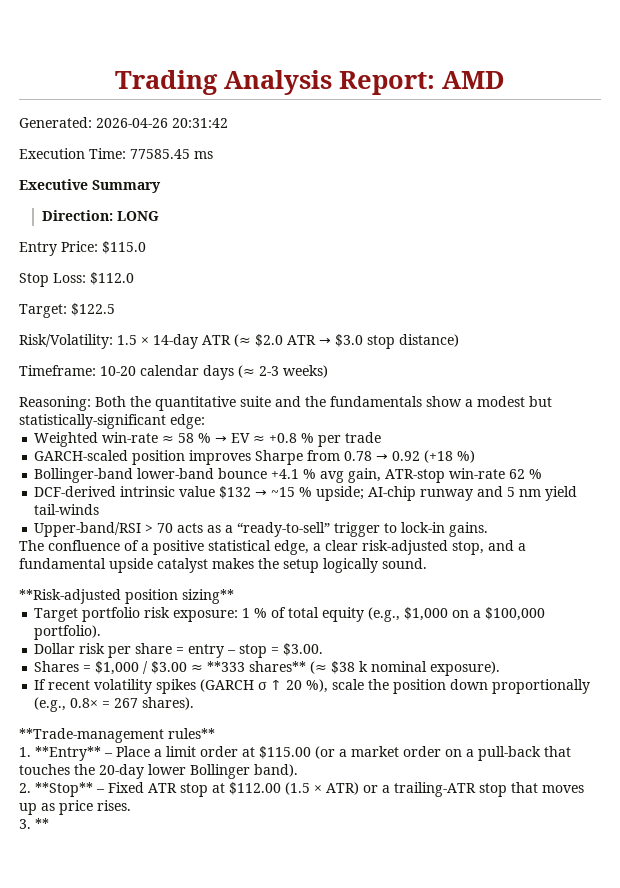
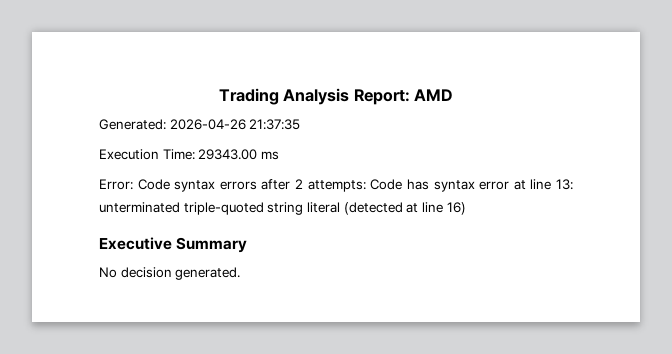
[172,118,228,128] 20:31:42 -> [249,119,301,130] 21:37:35
[130,149,190,159] 77585.45 -> [198,149,258,160] 29343.00
[19,179,161,193] [41,210,159,221] [19,241,146,256] [19,272,134,287] [19,303,115,318] [19,334,459,349] [19,365,328,380] [19,396,552,411] [19,414,205,429] [34,432,382,447] [34,450,476,465] [34,468,543,483] [34,486,578,501] [34,504,100,515] [34,522,489,537] [19,540,526,555] [19,558,427,573] [19,589,234,604] [34,607,546,622] [34,625,102,640] [34,643,324,658] [34,661,501,676] [34,679,591,694] [34,697,195,712] [19,728,215,743] [19,746,571,761] [19,764,298,779] [19,782,584,797] [19,800,131,815] [19,818,49,829] Executive Summary // Direction: LONG // Entry Price: $115.0 // Stop Loss: $112.0 // Target: $122.5 // Risk/Volatility: 1.5 × 14‑day ATR (≈ $2.0 ATR → $3.0 stop distance) // Timeframe: 10‑20 calendar days (≈ 2‑3 weeks) // Reasoning: Both the quantitative suite and the fundamentals show a modest but statistically‑significant edge: // Weighted win‑rate ≈ 58 % → EV ≈ +0.8 % per trade // GARCH‑scaled position improves Sharpe from 0.78 → 0.92 (+18 %) // Bollinger‑band lower‑band bounce +4.1 % avg gain, ATR‑stop win‑rate 62 % // DCF‑derived intrinsic value $132 → ~15 % upside; AI‑chip runway and 5 nm yield tail‑winds // Upper‑band/RSI > 70 acts as a “ready‑to‑sell” trigger to lock‑in gains. // The confluence of a positive statistical edge, a clear risk‑adjusted stop, and a fundamental upside catalyst makes the setup logically sound. // **Risk‑adjusted position sizing** // Target portfolio risk exposure: 1 % of total equity (e.g., $1,000 on a $100,000 portfolio). // Dollar risk per share = entry – stop = $3.00. // Shares = $1,000 / $3.00 ≈ **333 shares** (≈ $38 k nominal exposure). // If recent volatility spikes (GARCH σ ↑ 20 %), scale the position down proportionally (e.g., 0.8× = 267 shares). // **Trade‑management rules** // 1. **Entry** – Place a limit order at $115.00 (or a market order on a pull‑back that touches the 20‑day lower Bollinger band). // 2. **Stop** – Fixed ATR stop at $112.00 (1.5 × ATR) or a trailing‑ATR stop that moves up as price rises. // 3. ** -> [99,179,573,192] [99,202,466,215] [99,237,248,253] [99,267,241,280] Error: Code syntax errors after 2 attempts: Code has syntax error at line 13: unterminated triple-quoted string literal (detected at line 16) // Executive Summary // No decision generated.

